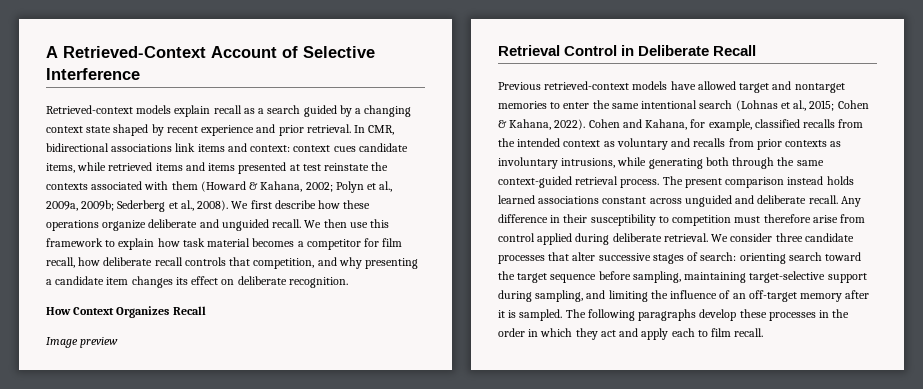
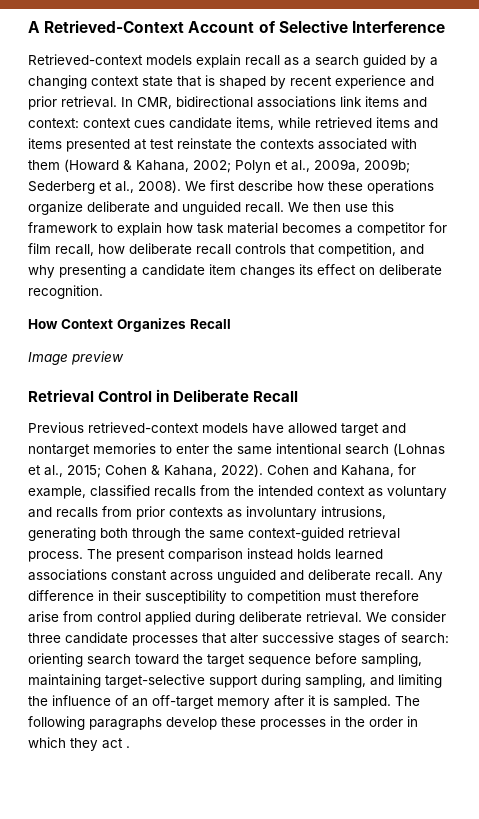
(112, 129) none -> [177,75,215,87] that is
[617,157,647,166] while -> (386, 512) none
[619,328,764,340] and apply each to film recall. -> [126,746,130,748] .

